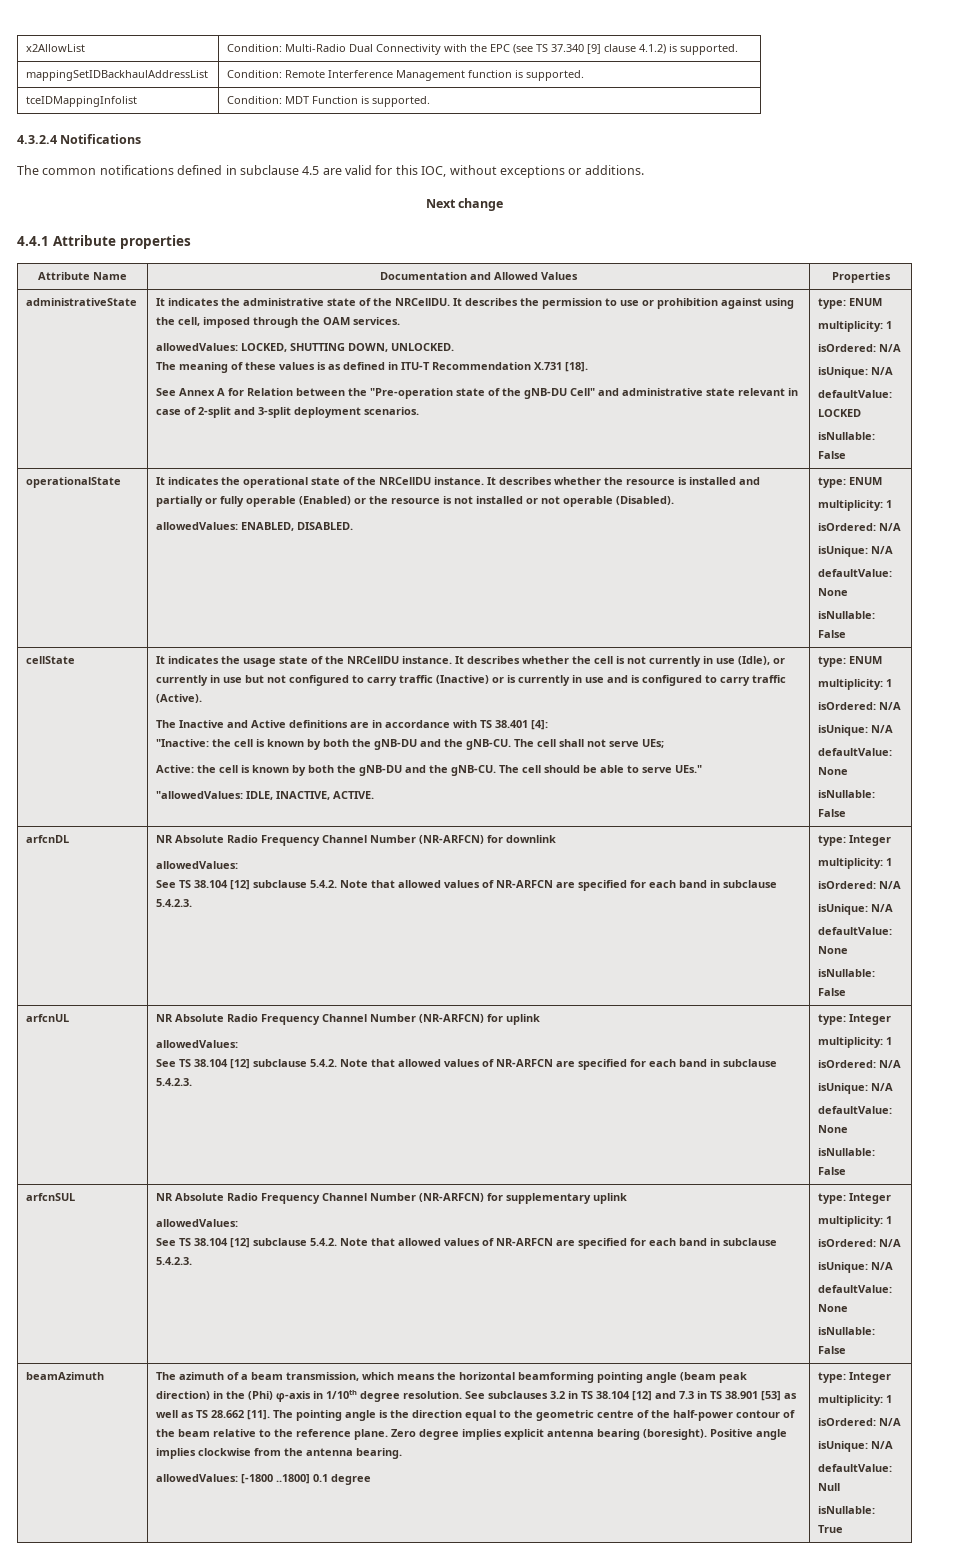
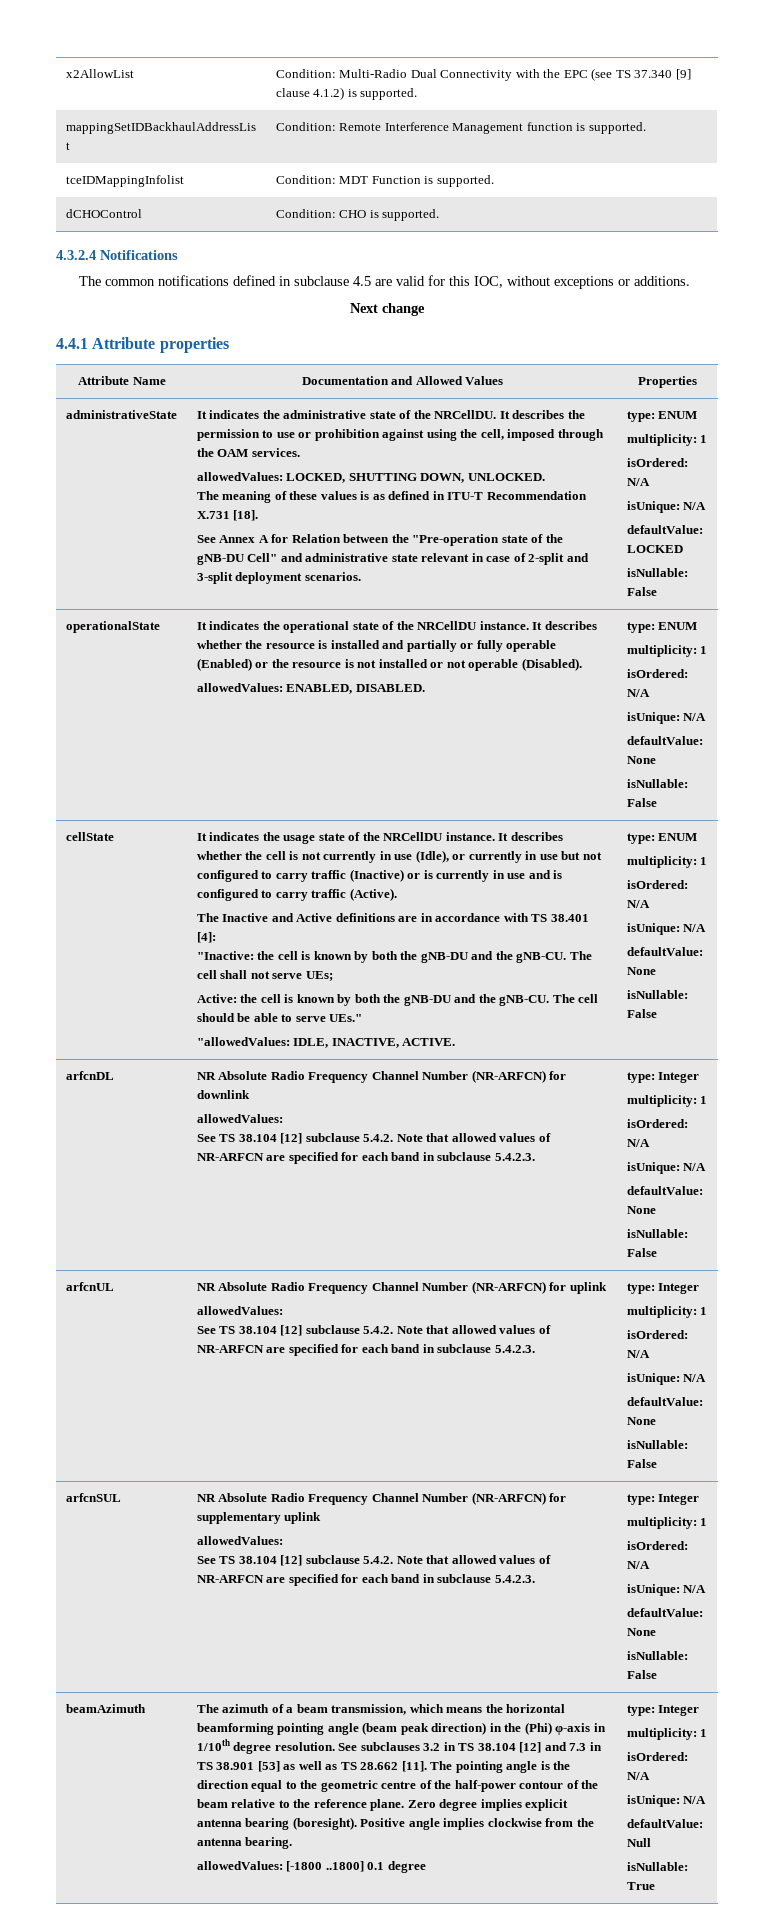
(431, 101) none -> [65,209,142,218] [275,209,440,221] // dCHOControl | Condition: CHO is supported.

